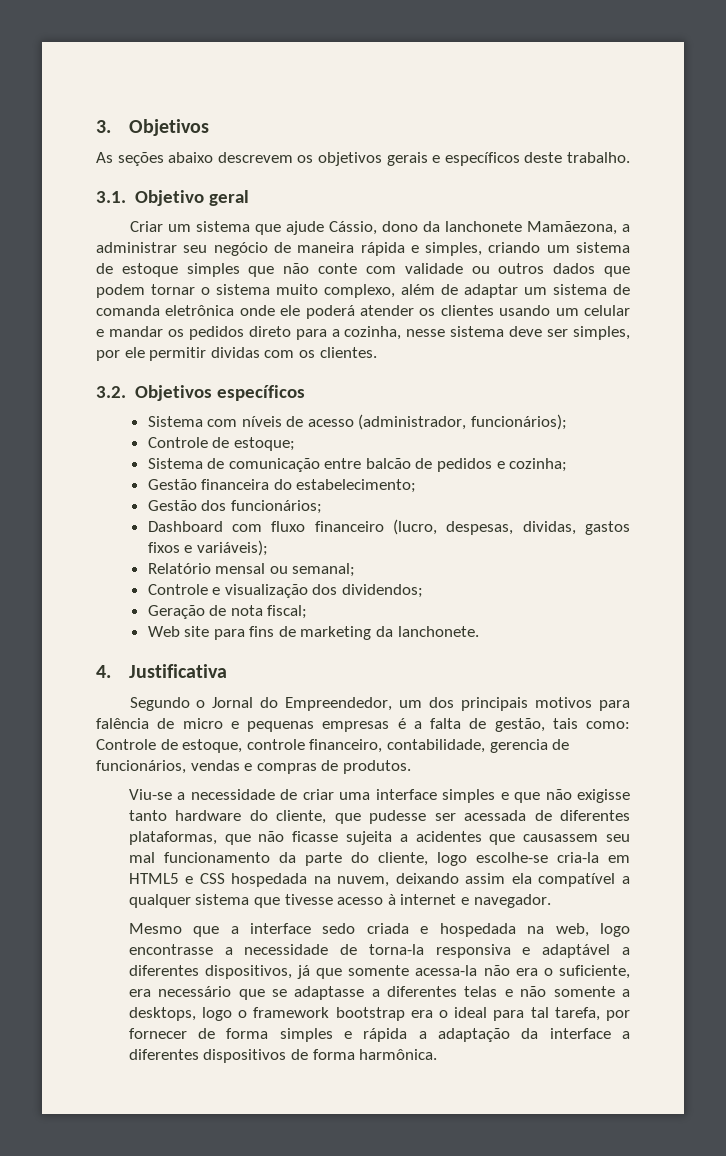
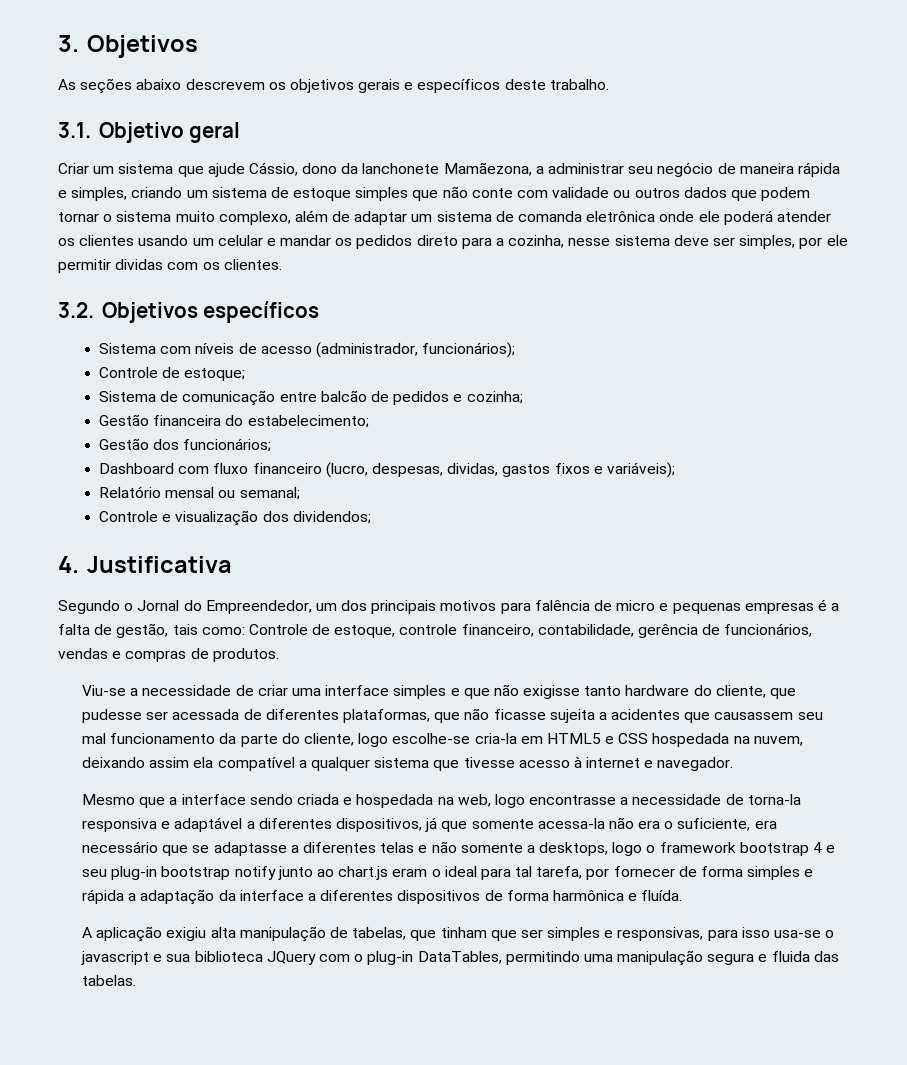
[147,605,308,619] [147,626,479,640] // Geração de nota fiscal; // Web site para fins de marketing da lanchonete. -> (371, 517) none
[489,739,548,753] gerencia -> [638,624,699,638] gerência
[322,923,356,934] sedo -> [249,794,293,805] sendo
[410,1010,433,1018] era -> [813,842,836,853] [82,866,428,880] 4 e seu plug-in bootstrap notify junto ao chart.js eram
[359,1049,438,1060] harmônica. -> [552,890,683,901] [82,926,835,942] [81,950,839,966] [82,975,137,986] harmônica e fluída. // A aplicação exigiu alta manipulação de tabelas, que tinham que ser simples e responsivas, para isso usa-se o javascript e sua biblioteca JQuery com o plug-in DataTables, permitindo uma manipulação segura e fluida das tabelas.

